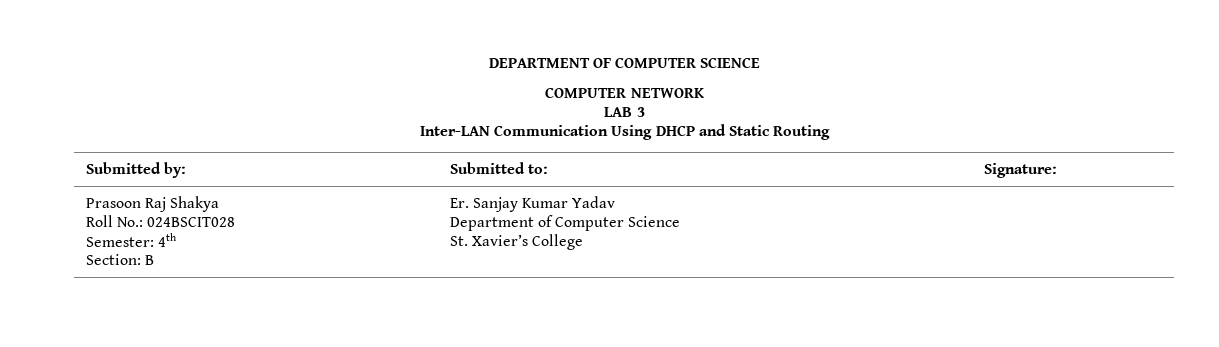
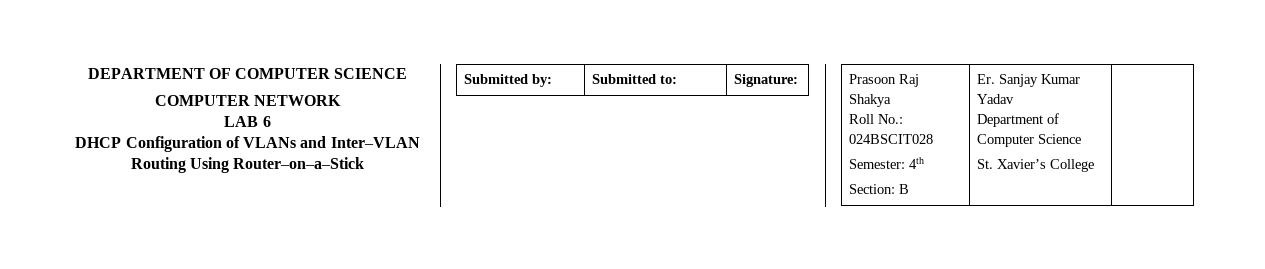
[636,107,645,117] [419,124,831,140] 3 // Inter-LAN Communication Using DHCP and Static Routing -> [262,116,271,127] [75,136,420,152] [130,157,365,173] 6 // DHCP Configuration of VLANs and Inter–VLAN Routing Using Router–on–a–Stick

